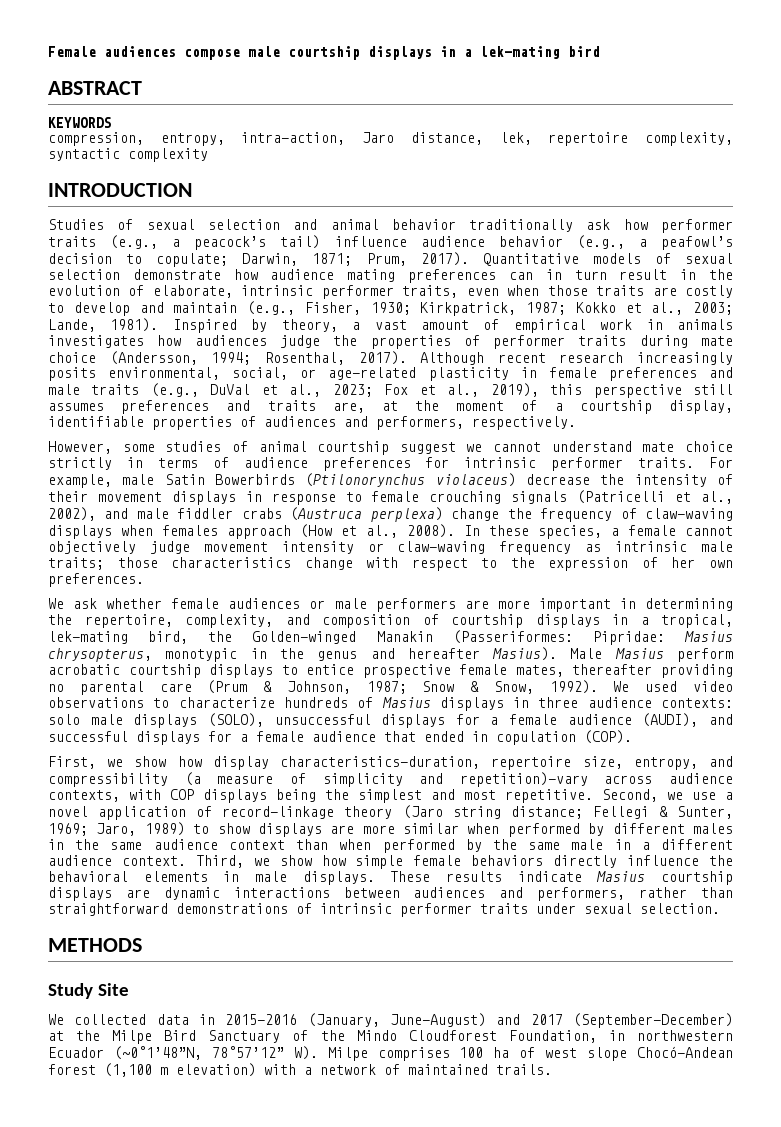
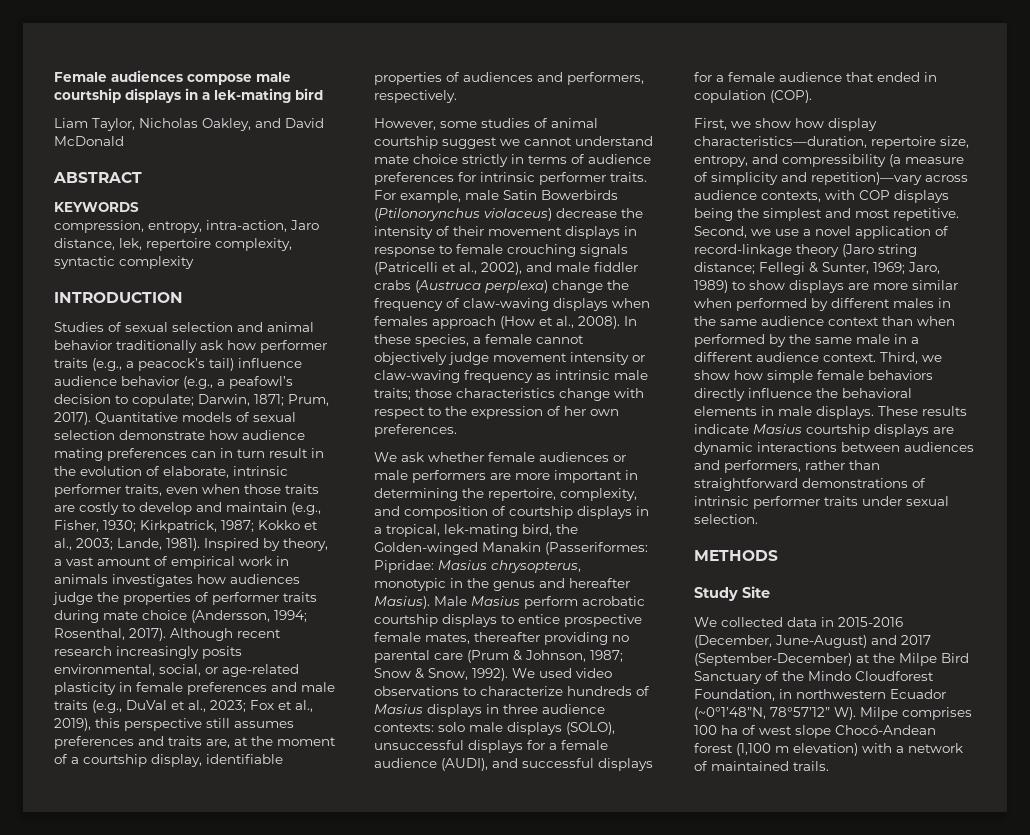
(600, 51) none -> [54,118,324,131] [54,136,124,146] // Liam Taylor, Nicholas Oakley, and David McDonald
[307,1013,380,1027] (January, -> [694,635,772,648] (December,

